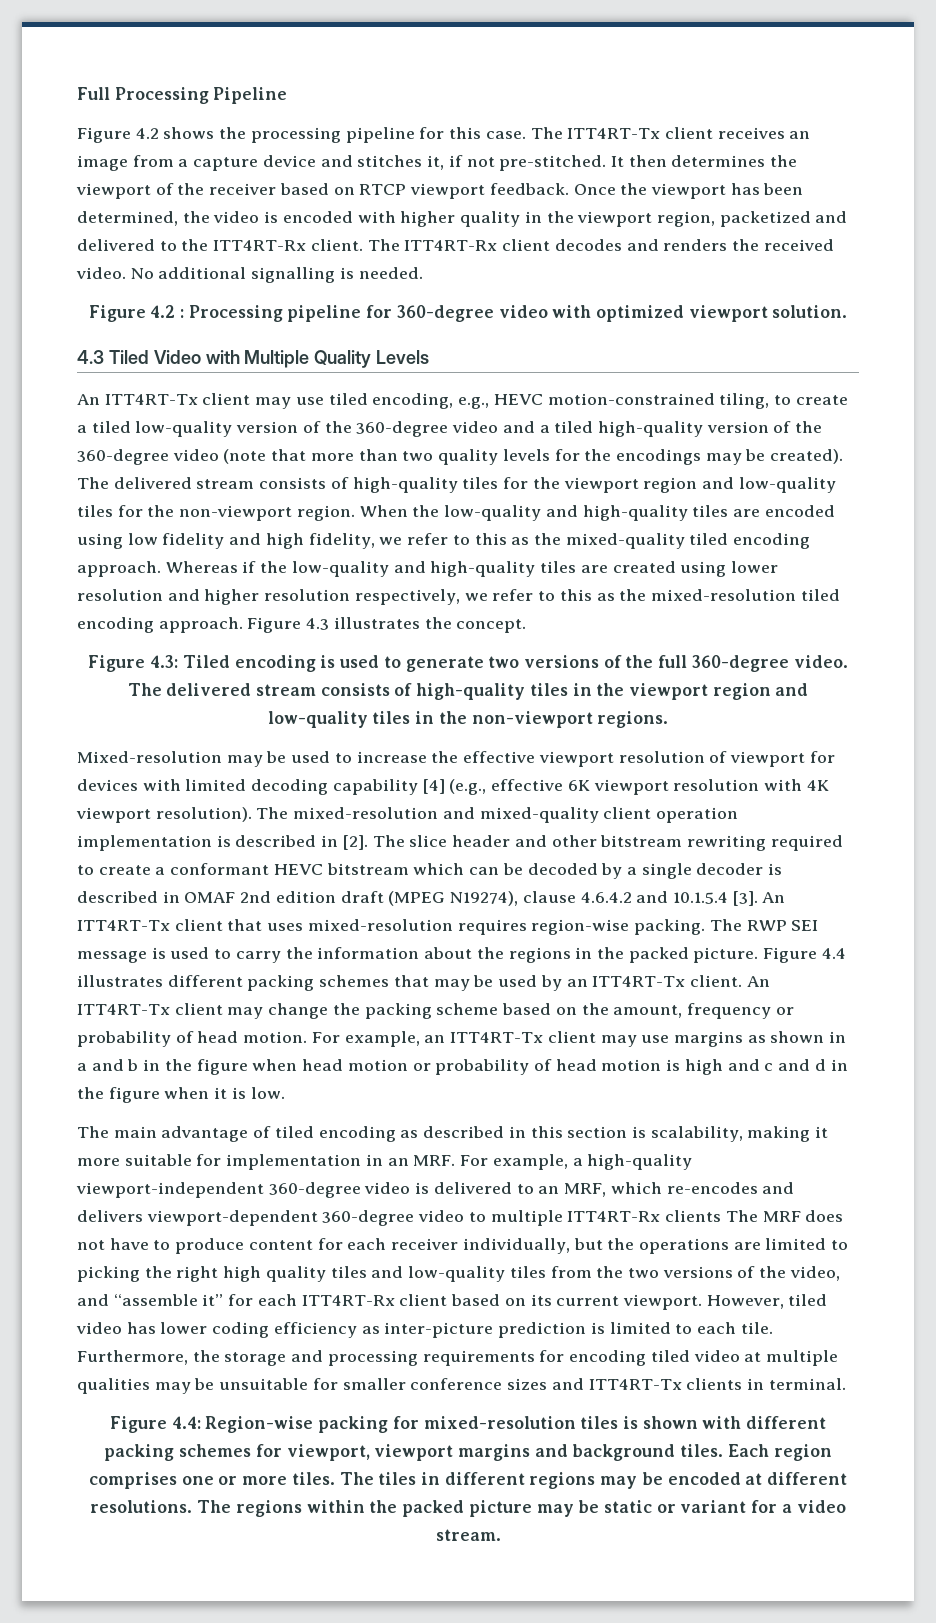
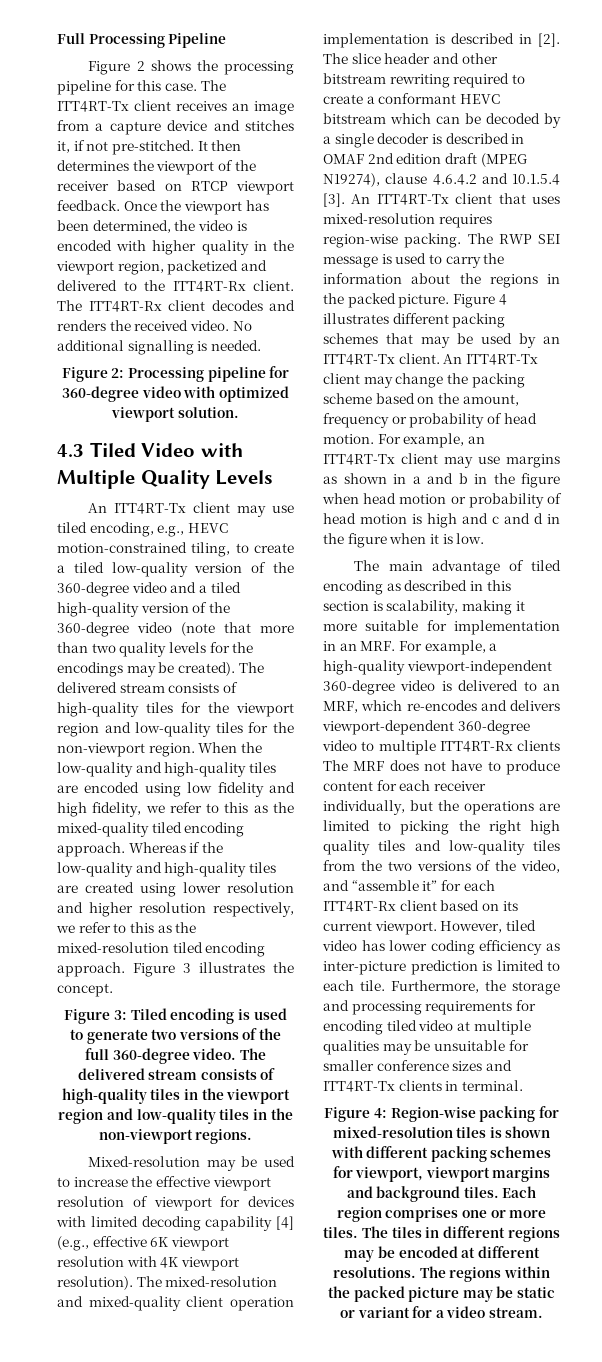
[135,128,159,139] 4.2 -> [136,61,145,71] 2
[150,305,184,318] 4.2 : -> [111,368,125,378] 2:
[306,618,330,630] 4.3 -> [183,963,191,973] 3
[150,655,179,668] 4.3: -> [114,1010,128,1020] 3:
[821,948,846,959] 4.4 -> [498,294,507,305] 4
[171,1416,201,1429] 4.4: -> [373,1108,387,1118] 4:

